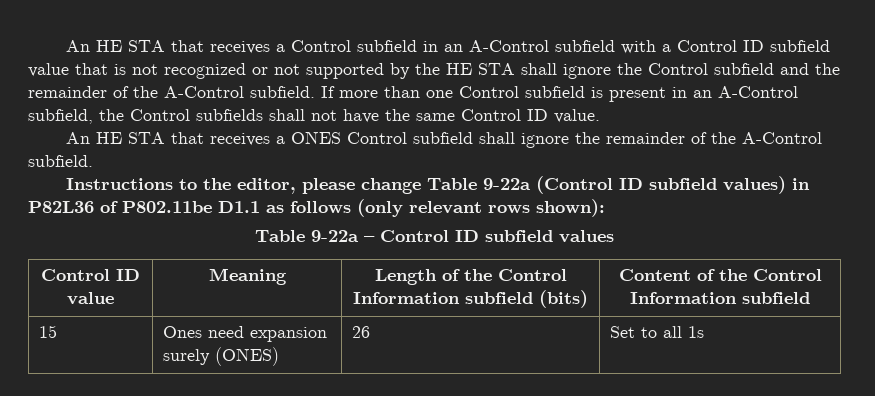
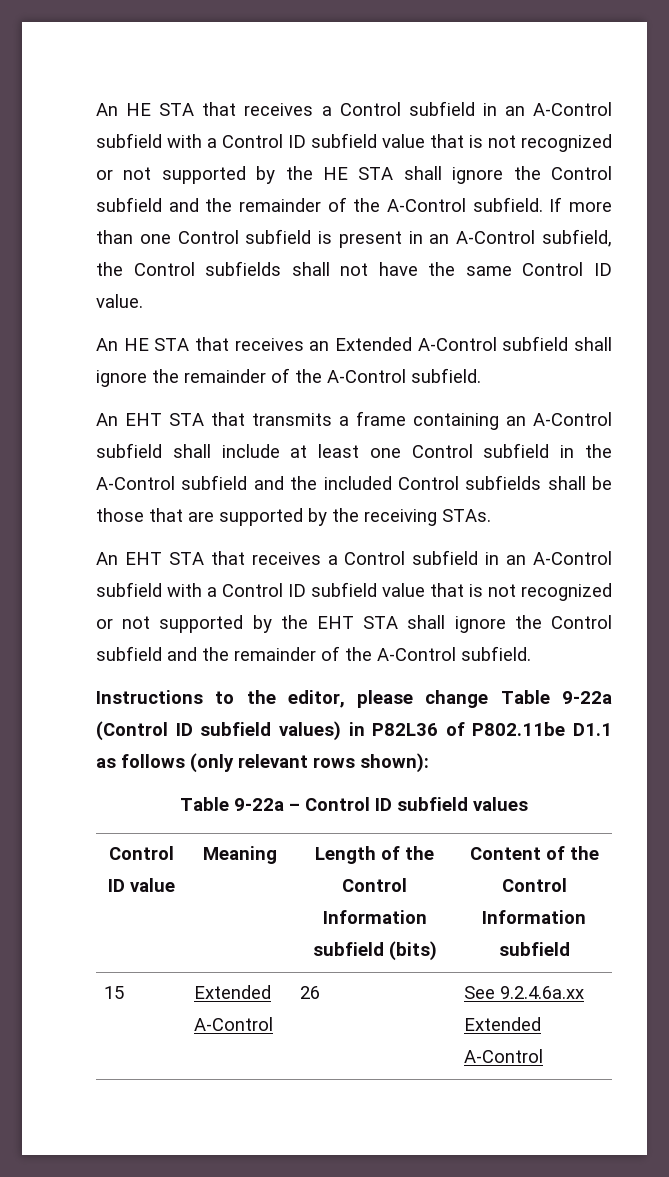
[276,131,408,144] a ONES Control -> [309,337,497,351] an Extended A-Control
(93, 161) none -> [96,411,612,430] [96,443,612,458] [96,475,612,490] [96,508,491,526] [96,550,612,565] [96,582,612,601] [96,615,612,633] [96,646,531,661] // An EHT STA that transmits a frame containing an A-Control subfield shall include at least one Control subfield in the A-Control subfield and the included Control subfields shall be those that are supported by the receiving STAs. // An EHT STA that receives a Control subfield in an A-Control subfield with a Control ID subfield value that is not recognized or not supported by the EHT STA shall ignore the Control subfield and the remainder of the A-Control subfield.
[163,326,328,342] [163,347,280,366] [352,326,371,338] [610,326,705,338] Ones need expansion surely (ONES) | 26 | Set to all 1s -> [194,985,272,999] [194,1017,274,1031] [300,986,321,999] [464,986,585,999] [464,1017,542,1031] [464,1049,544,1063] Extended A-Control | 26 | See 9.2.4.6a.xx Extended A-Control

